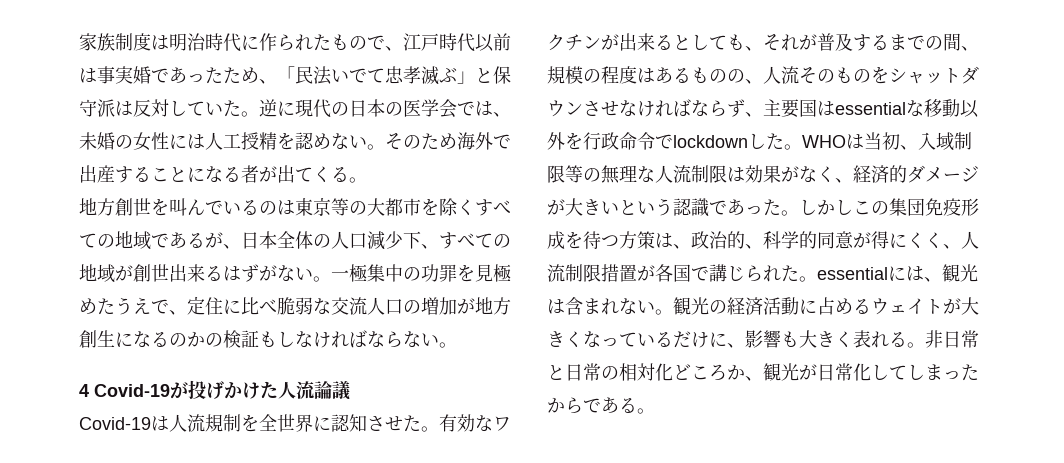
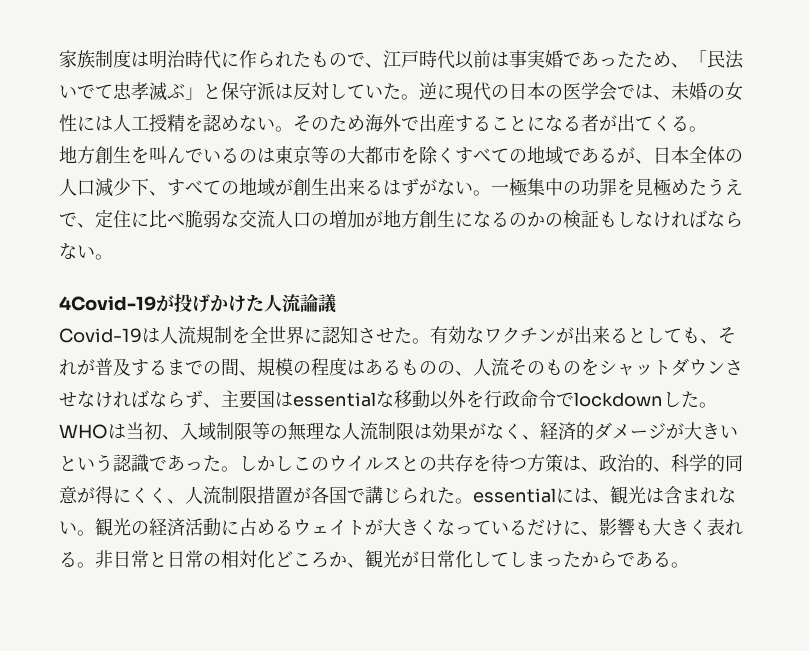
[133,198,151,216] 世 -> [113,146,131,163] 生
[151,264,169,282] 世 -> [311,178,329,195] 生
[79,384,170,397] 4 Covid-19 -> [59,296,156,311] 4Covid-19
[889,198,979,216] [547,231,565,249] 集団免疫形成 -> [329,454,473,473] ウイルスとの共存

